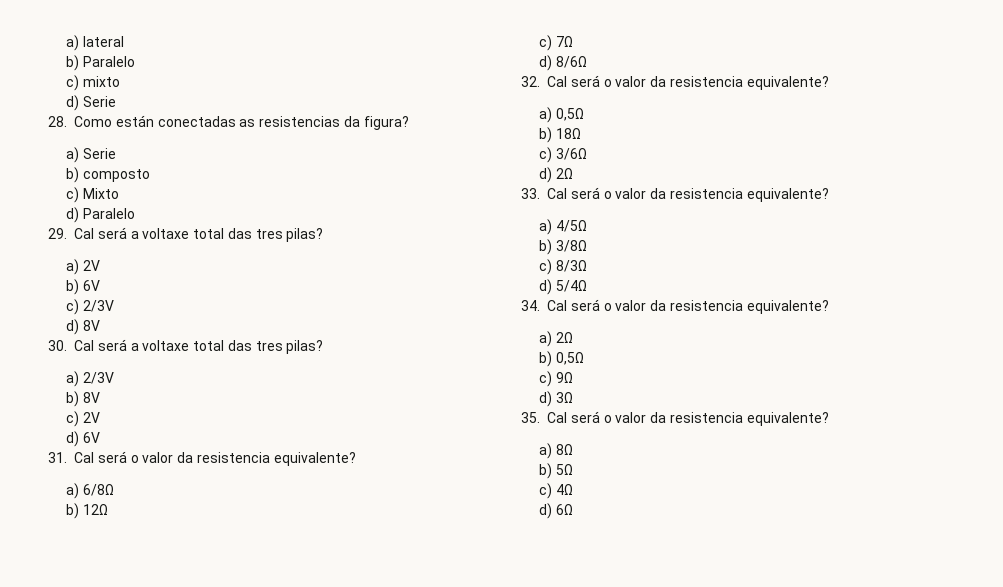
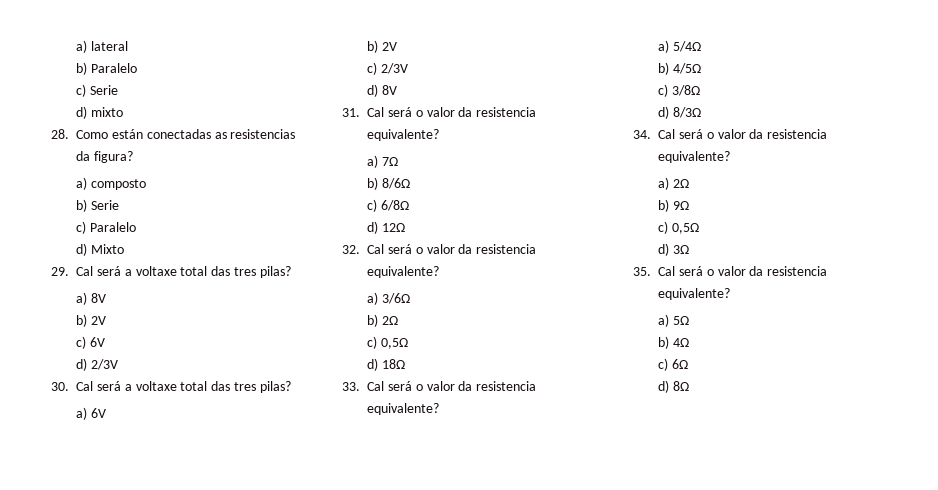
[82,76,120,87] [66,95,116,111] mixto // d) Serie -> [90,85,119,95] [76,106,124,119] Serie // d) mixto
[82,148,116,159] [66,167,150,183] [66,187,119,203] [66,207,135,223] Serie // b) composto // c) Mixto // d) Paralelo -> [91,179,147,190] [76,199,120,212] [76,221,137,234] [76,243,125,256] composto // b) Serie // c) Paralelo // d) Mixto
[82,260,100,271] [66,279,100,295] [66,299,114,315] [66,319,100,335] 2V // b) 6V // c) 2/3V // d) 8V -> [91,293,107,303] [76,314,107,327] [76,336,106,349] [76,358,119,371] 8V // b) 2V // c) 6V // d) 2/3V
[82,372,114,384] [66,391,100,407] [66,411,100,427] [66,431,100,447] 2/3V // b) 8V // c) 2V // d) 6V -> [91,408,107,418] [367,40,398,53] [367,62,409,75] [367,84,398,97] 6V // b) 2V // c) 2/3V // d) 8V
(80, 491) none -> [382,157,399,166] [367,177,411,190] [367,199,378,212] 7Ω // b) 8/6Ω // c)
[66,503,80,519] b) -> [367,221,379,234] d)
[539,35,573,51] [539,55,587,71] // c) 7Ω // d) 8/6Ω -> (406, 227) none
[555,108,584,121] [539,127,553,143] 0,5Ω // b) -> [382,293,411,304] [367,314,399,327] [367,336,409,349] [367,358,379,371] 3/6Ω // b) 2Ω // c) 0,5Ω // d)
[539,147,587,163] [539,167,573,183] // c) 3/6Ω // d) 2Ω -> (406, 364) none
(553, 227) none -> [673,41,702,52] [658,62,670,75] 5/4Ω // b)
[539,239,553,255] b) -> [658,84,669,97] c)
[539,259,553,275] c) -> [658,106,670,119] d)
[539,279,587,295] // d) 5/4Ω -> (702, 112) none
[555,352,584,365] [539,371,573,387] 0,5Ω // c) 9Ω -> [673,201,690,210] [658,221,700,234] 9Ω // c) 0,5Ω
[555,444,573,455] [539,463,573,479] [539,483,573,499] [539,503,573,519] 8Ω // b) 5Ω // c) 4Ω // d) 6Ω -> [673,316,690,325] [658,336,690,349] [658,358,689,371] [658,380,690,393] 5Ω // b) 4Ω // c) 6Ω // d) 8Ω

